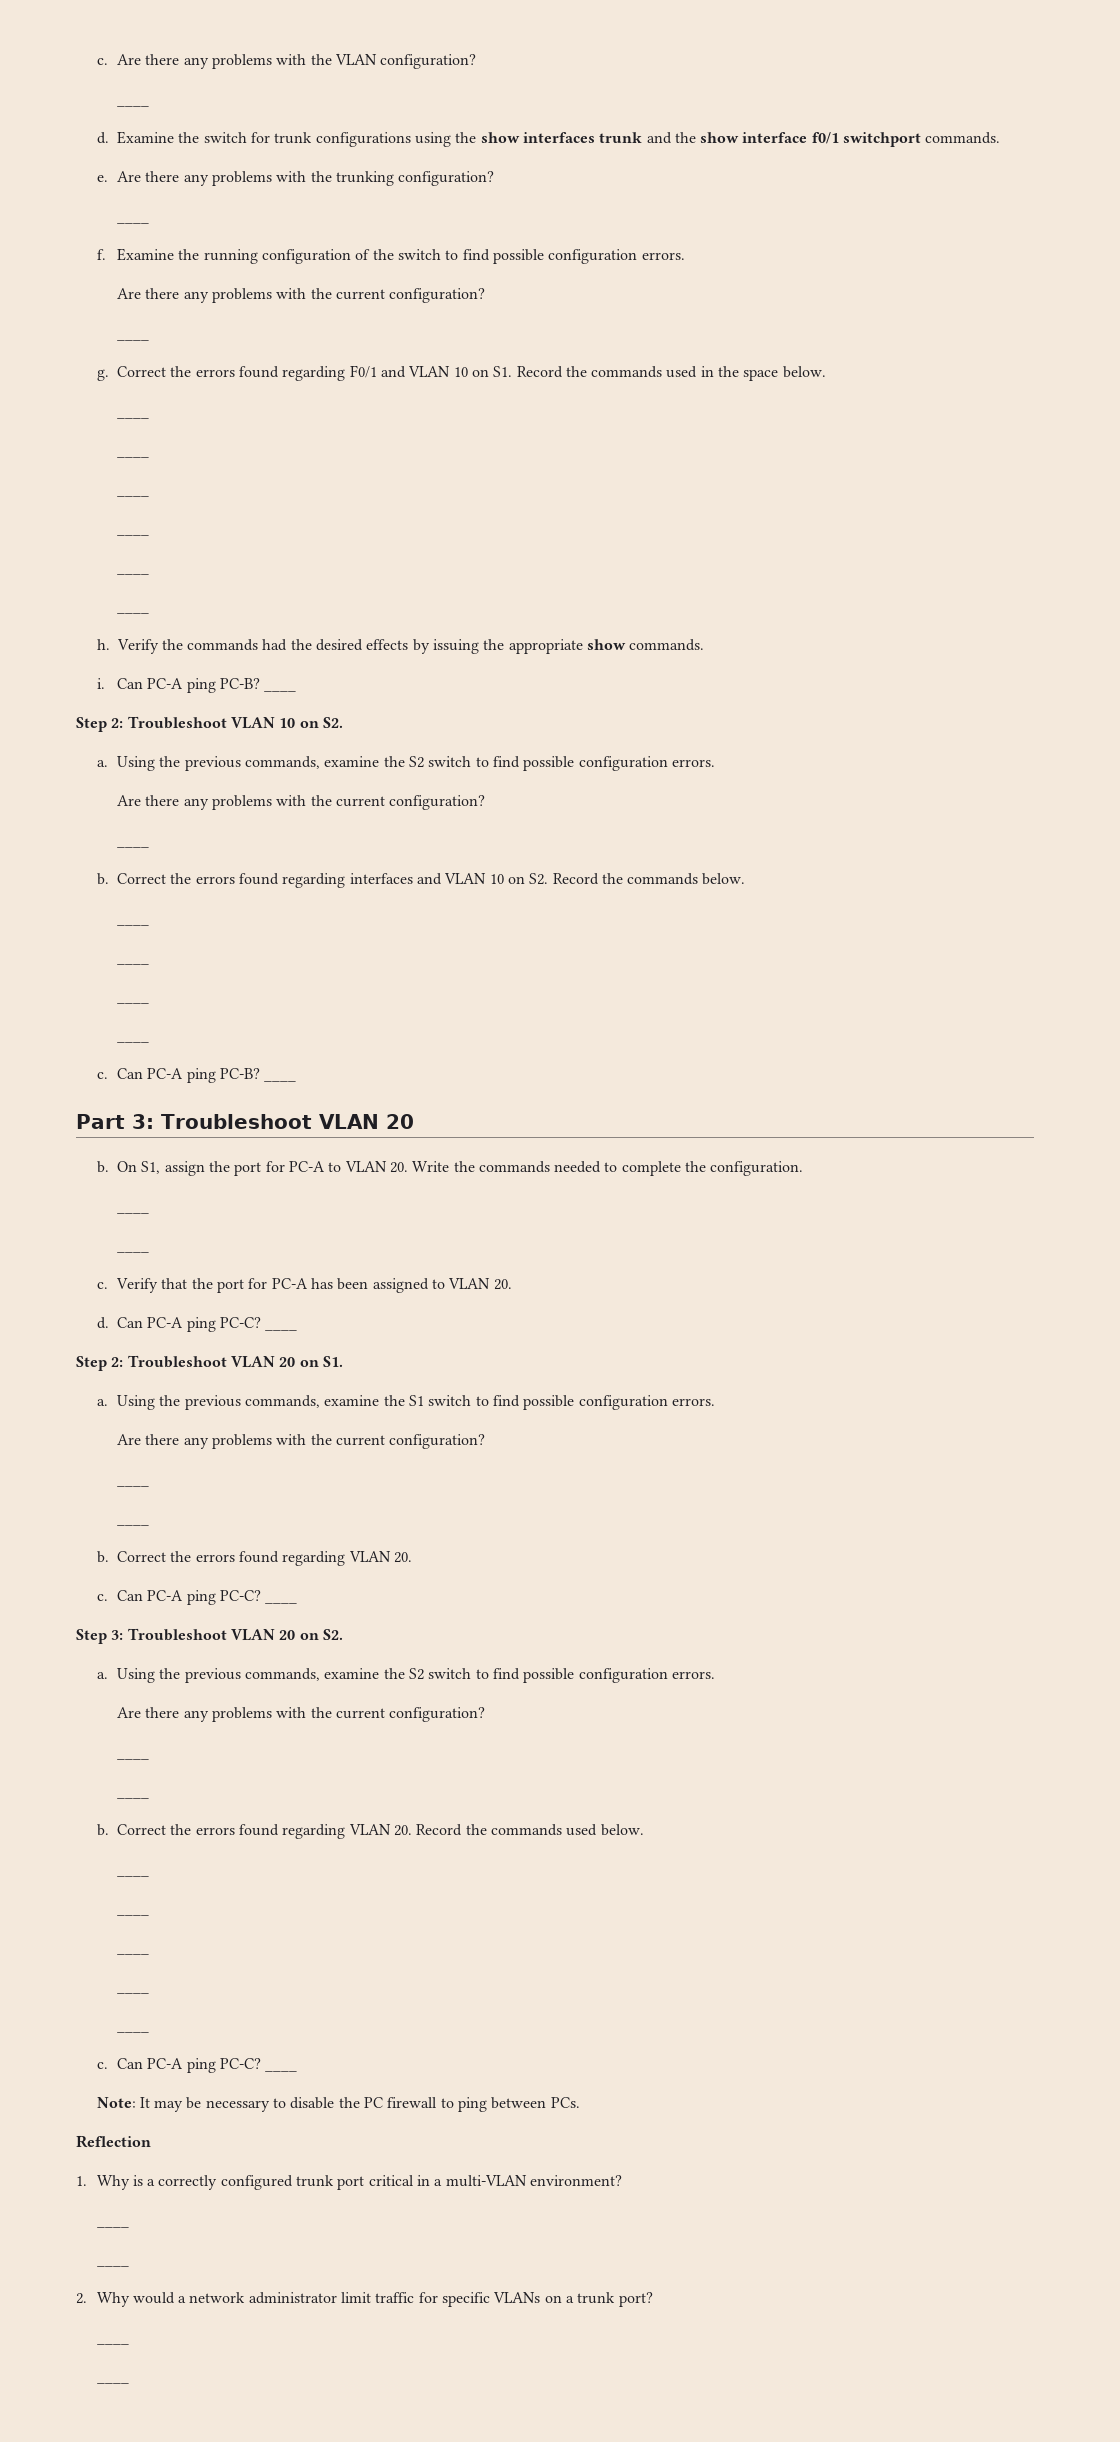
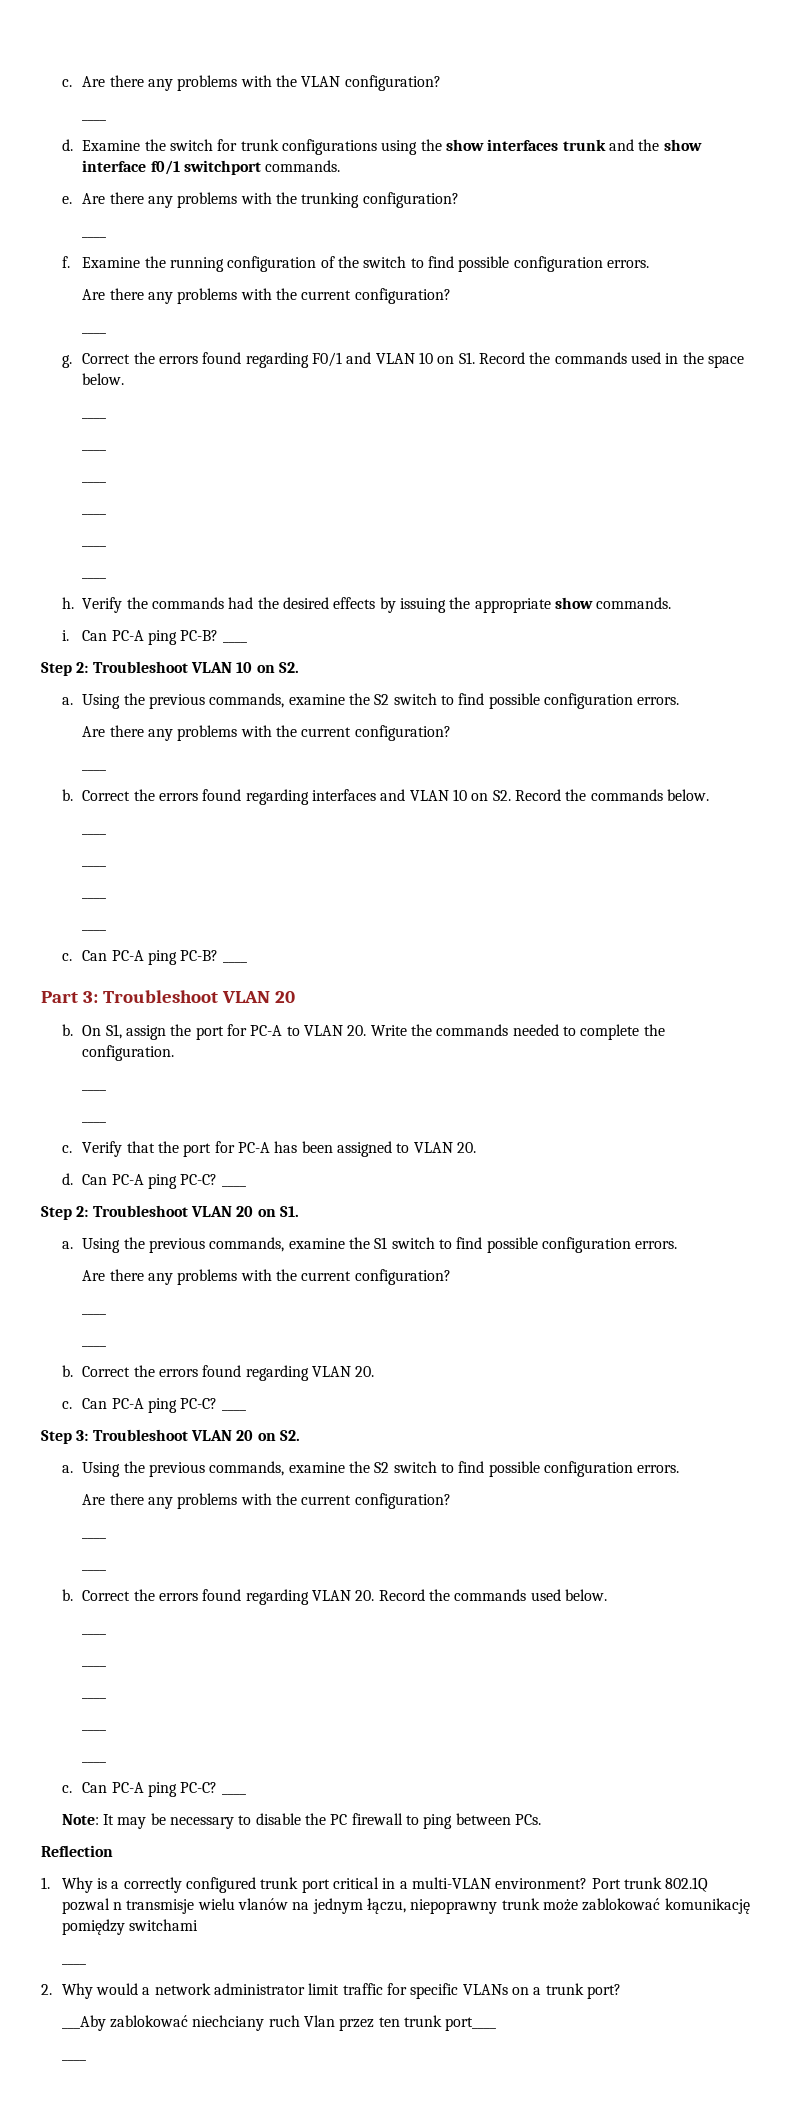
[96,2225,129,2228] // ____ -> [591,1877,709,1892] [61,1898,750,1914] [61,1919,199,1935] Port trunk 802.1Q pozwal n transmisje wielu vlanów na jednym łączu, niepoprawny trunk może zablokować komunikację pomiędzy switchami
[96,2342,129,2345] ____ -> [61,2015,497,2031] ___Aby zablokować niechciany ruch Vlan przez ten trunk port____

